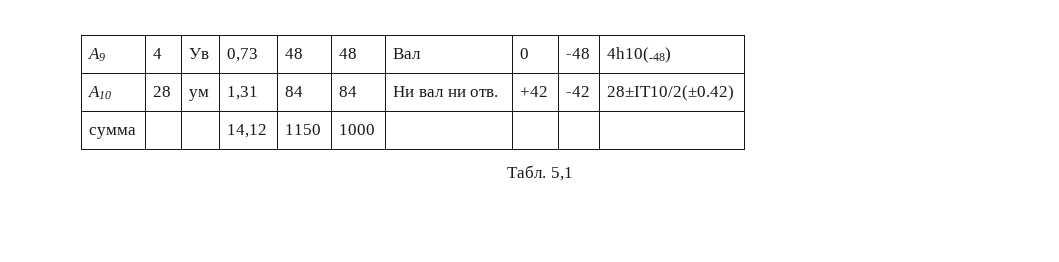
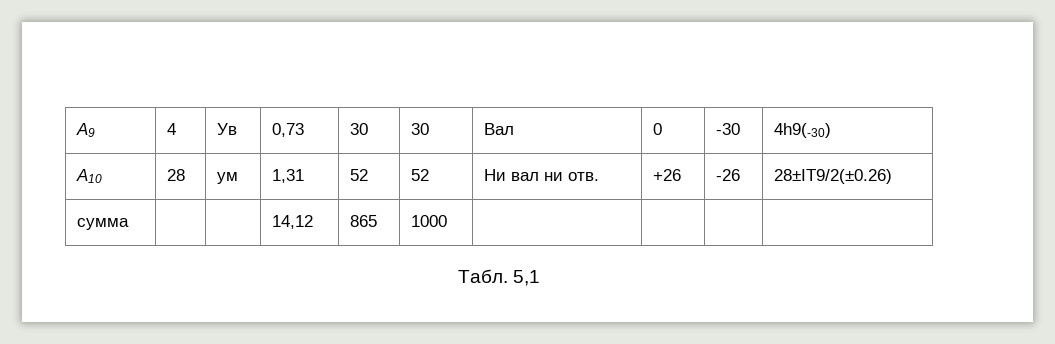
[285,48,304,59] [339,48,358,59] 48 | 48 -> [349,123,368,135] [410,123,429,135] 30 | 30
[566,48,591,59] [607,47,672,63] -48 | 4h10(-48) -> [715,123,740,135] [773,123,831,138] -30 | 4h9(-30)
[285,86,304,97] [339,86,358,97] 84 | 84 -> [349,169,368,181] [410,169,429,181] 52 | 52
[520,86,549,97] [566,86,591,97] [607,85,735,101] +42 | -42 | 28±IT10/2(±0.42) -> [652,169,681,181] [715,169,740,181] [773,169,892,184] +26 | -26 | 28±IT9/2(±0.26)
[285,124,322,135] 1150 -> [349,215,377,227] 865

